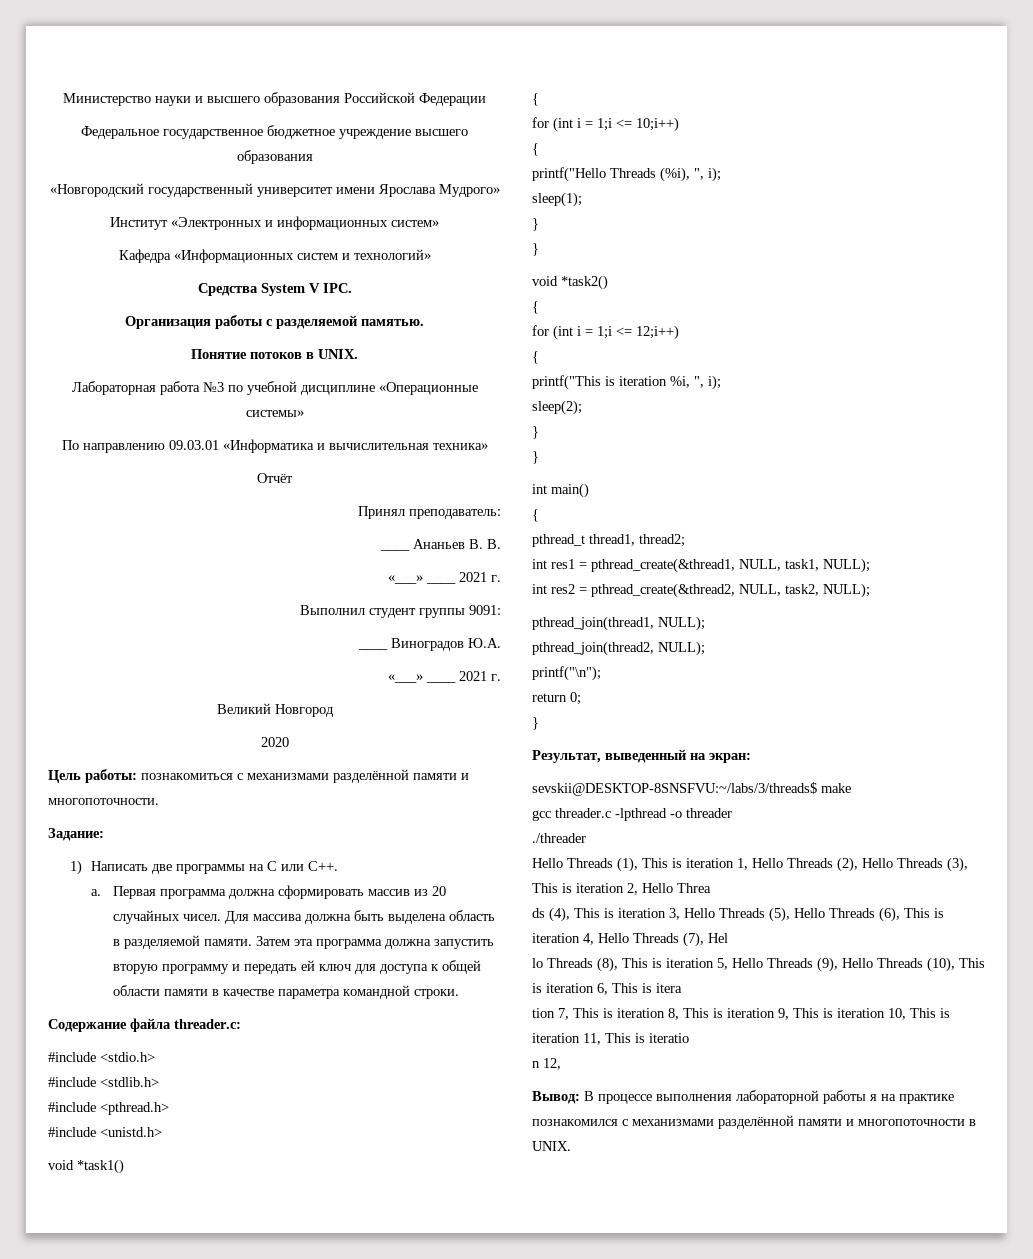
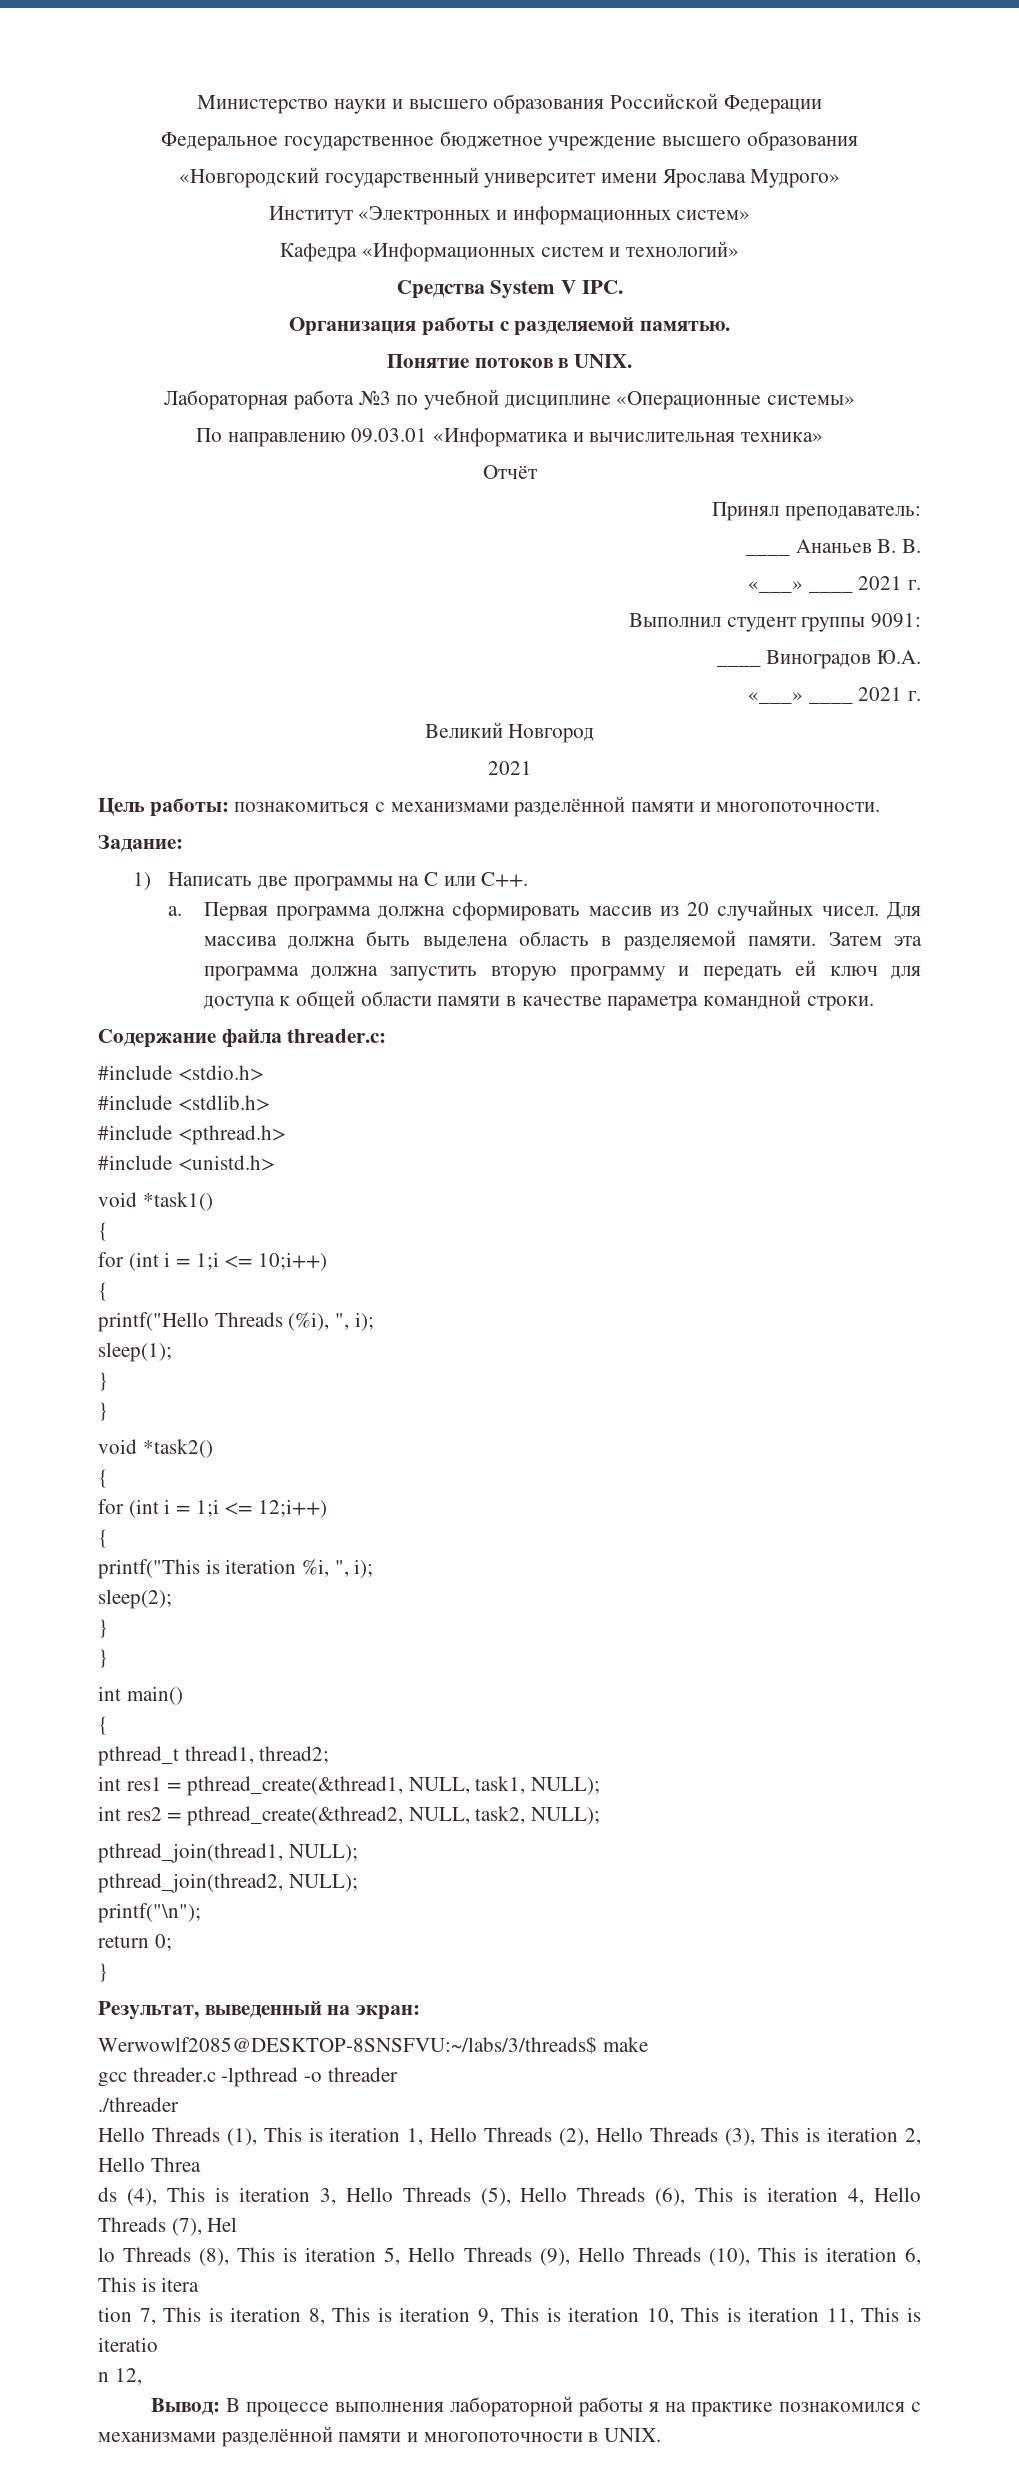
[260,737,289,747] 2020 -> [487,761,532,775] 2021
[532,782,817,796] sevskii@DESKTOP-8SNSFVU:~/labs/3/threads$ -> [98,2036,597,2054] Werwowlf2085@DESKTOP-8SNSFVU:~/labs/3/threads$

